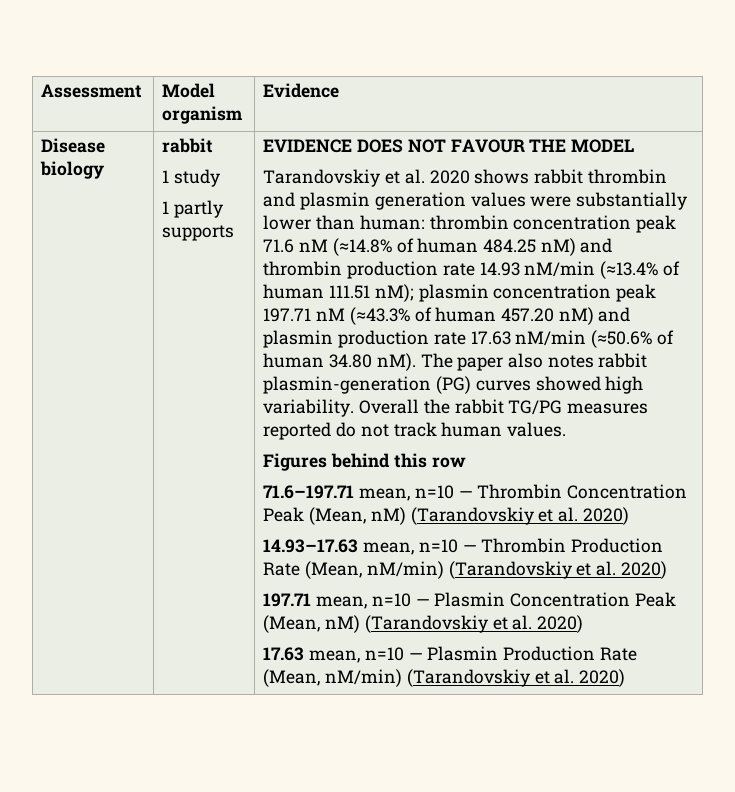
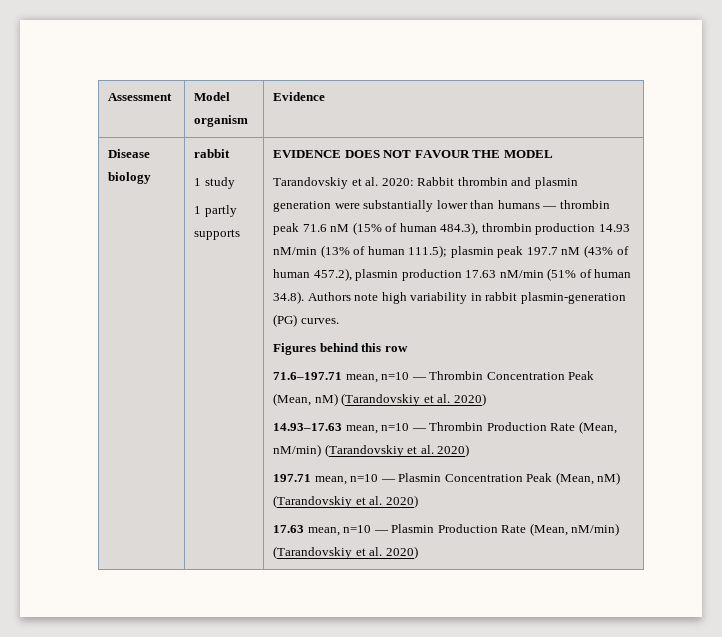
[429,169,583,184] 2020 shows rabbit -> [381,177,455,186] 2020: Rabbit
[470,192,526,207] values -> (332, 206) none
[359,215,632,230] human: thrombin concentration -> [497,200,610,209] humans — thrombin
[332,238,613,256] (≈14.8% of human 484.25 nM) and -> [352,222,479,235] (15% of human 484.3),
[442,263,475,276] rate -> (596, 229) none
[599,261,680,279] [263,284,656,302] [263,307,631,325] (≈13.4% of human 111.51 nM); plasmin concentration peak 197.71 nM (≈43.3% of human 457.20 nM) and -> [320,245,629,258] [273,268,352,281] (13% of human 111.5); plasmin peak 197.7 nM (43% of human 457.2),
[433,332,466,345] rate -> (462, 275) none
[590,330,674,348] [263,353,648,371] [263,376,644,394] [263,399,648,417] [263,422,566,440] (≈50.6% of human 34.80 nM). The paper also notes rabbit plasmin-generation (PG) curves showed high variability. Overall the rabbit TG/PG measures reported do not track human values. -> [547,268,632,281] [273,291,626,304] [273,314,339,327] (51% of human 34.8). Authors note high variability in rabbit plasmin-generation (PG) curves.

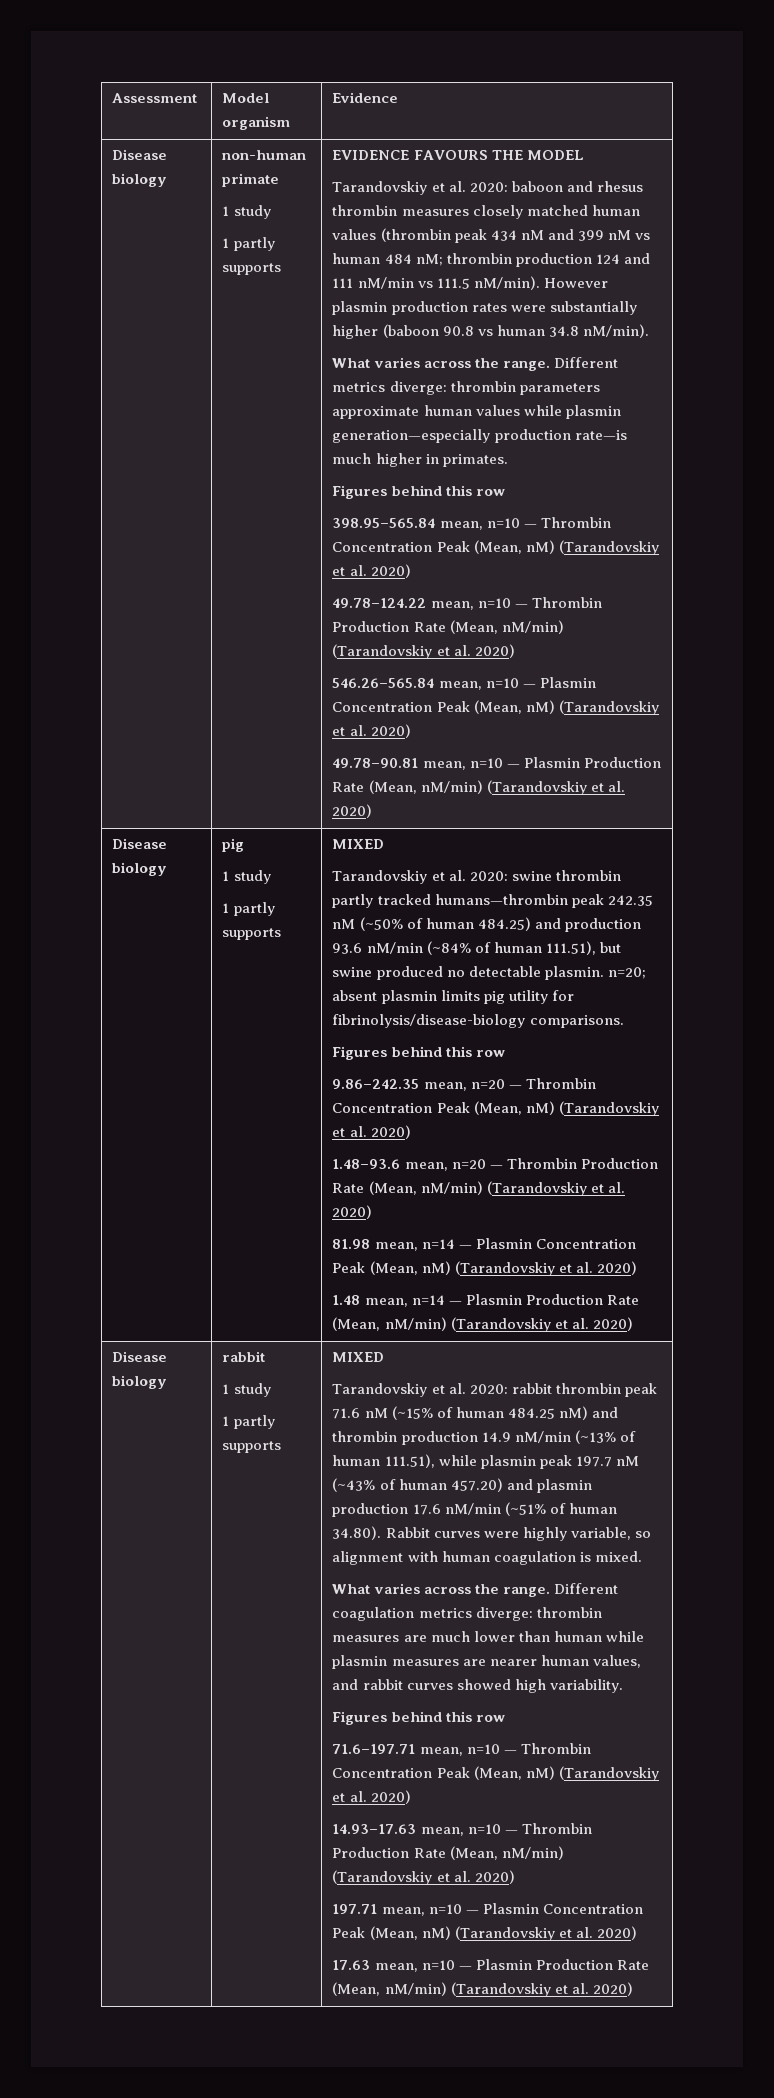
(326, 96) none -> [112,149,168,160] [112,173,168,187] [222,150,307,160] [222,173,280,187] [222,205,271,219] [222,237,275,251] [222,263,282,275] [332,150,584,160] [332,181,643,195] [332,205,640,219] [332,228,650,243] [332,253,650,267] [332,276,608,290] [332,301,637,315] [332,324,649,339] [332,357,618,371] [332,381,600,395] [332,405,621,419] [332,429,627,443] [332,453,508,467] [332,485,505,499] [332,517,611,530] [332,540,659,555] [332,564,411,578] [332,597,602,610] [332,620,564,634] [332,644,515,659] [332,677,596,690] [332,700,659,715] [332,724,411,738] [332,757,661,770] [332,780,625,795] [332,804,373,818] [112,838,168,849] [112,862,168,876] [222,838,245,852] [222,870,271,884] [222,902,275,916] [222,928,282,940] [332,839,385,849] [332,870,621,884] [332,894,653,908] [332,917,641,932] [332,941,621,955] [332,966,646,980] [332,990,574,1004] [332,1014,624,1028] [332,1046,505,1060] [332,1078,596,1091] [332,1101,659,1116] [332,1125,411,1139] [332,1158,658,1171] [332,1181,625,1196] [332,1205,373,1219] [332,1238,636,1251] [332,1261,637,1276] [332,1294,639,1307] [332,1317,633,1332] // Disease biology | non-human primate // 1 study // 1 partly supports | EVIDENCE FAVOURS THE MODEL // Tarandovskiy et al. 2020: baboon and rhesus thrombin measures closely matched human values (thrombin peak 434 nM and 399 nM vs human 484 nM; thrombin production 124 and 111 nM/min vs 111.5 nM/min). However plasmin production rates were substantially higher (baboon 90.8 vs human 34.8 nM/min). // What varies across the range. Different metrics diverge: thrombin parameters approximate human values while plasmin generation—especially production rate—is much higher in primates. // Figures behind this row // 398.95–565.84 mean, n=10 — Thrombin Concentration Peak (Mean, nM) (Tarandovskiy et al. 2020) // 49.78–124.22 mean, n=10 — Thrombin Production Rate (Mean, nM/min) (Tarandovskiy et al. 2020) // 546.26–565.84 mean, n=10 — Plasmin Concentration Peak (Mean, nM) (Tarandovskiy et al. 2020) // 49.78–90.81 mean, n=10 — Plasmin Production Rate (Mean, nM/min) (Tarandovskiy et al. 2020) // Disease biology | pig // 1 study // 1 partly supports | MIXED // Tarandovskiy et al. 2020: swine thrombin partly tracked humans—thrombin peak 242.35 nM (~50% of human 484.25) and production 93.6 nM/min (~84% of human 111.51), but swine produced no detectable plasmin. n=20; absent plasmin limits pig utility for fibrinolysis/disease-biology comparisons. // Figures behind this row // 9.86–242.35 mean, n=20 — Thrombin Concentration Peak (Mean, nM) (Tarandovskiy et al. 2020) // 1.48–93.6 mean, n=20 — Thrombin Production Rate (Mean, nM/min) (Tarandovskiy et al. 2020) // 81.98 mean, n=14 — Plasmin Concentration Peak (Mean, nM) (Tarandovskiy et al. 2020) // 1.48 mean, n=14 — Plasmin Production Rate (Mean, nM/min) (Tarandovskiy et al. 2020)
[273,150,553,158] [273,177,578,189] [273,200,558,212] EVIDENCE DOES NOT FAVOUR THE MODEL // Tarandovskiy et al. 2020: Rabbit thrombin and plasmin generation were substantially lower than humans — -> [332,1352,385,1362] [332,1383,552,1397] MIXED // Tarandovskiy et al. 2020: rabbit
[352,222,631,235] [273,245,448,258] (15% of human 484.3), thrombin production 14.93 nM/min (13% of human 111.5); -> [391,1406,618,1420] [332,1430,636,1445] [332,1454,477,1468] (~15% of human 484.25 nM) and thrombin production 14.9 nM/min (~13% of human 111.51), while
[584,245,629,258] [273,268,632,281] [273,291,626,304] [273,314,339,327] (43% of human 457.2), plasmin production 17.63 nM/min (51% of human 34.8). Authors note high variability in rabbit plasmin-generation (PG) curves. -> [332,1478,592,1493] [332,1502,617,1517] [332,1526,651,1541] [332,1551,642,1565] [332,1583,618,1597] [332,1607,602,1621] [332,1631,644,1642] [332,1655,641,1669] [332,1679,623,1693] (~43% of human 457.20) and plasmin production 17.6 nM/min (~51% of human 34.80). Rabbit curves were highly variable, so alignment with human coagulation is mixed. // What varies across the range. Different coagulation metrics diverge: thrombin measures are much lower than human while plasmin measures are nearer human values, and rabbit curves showed high variability.

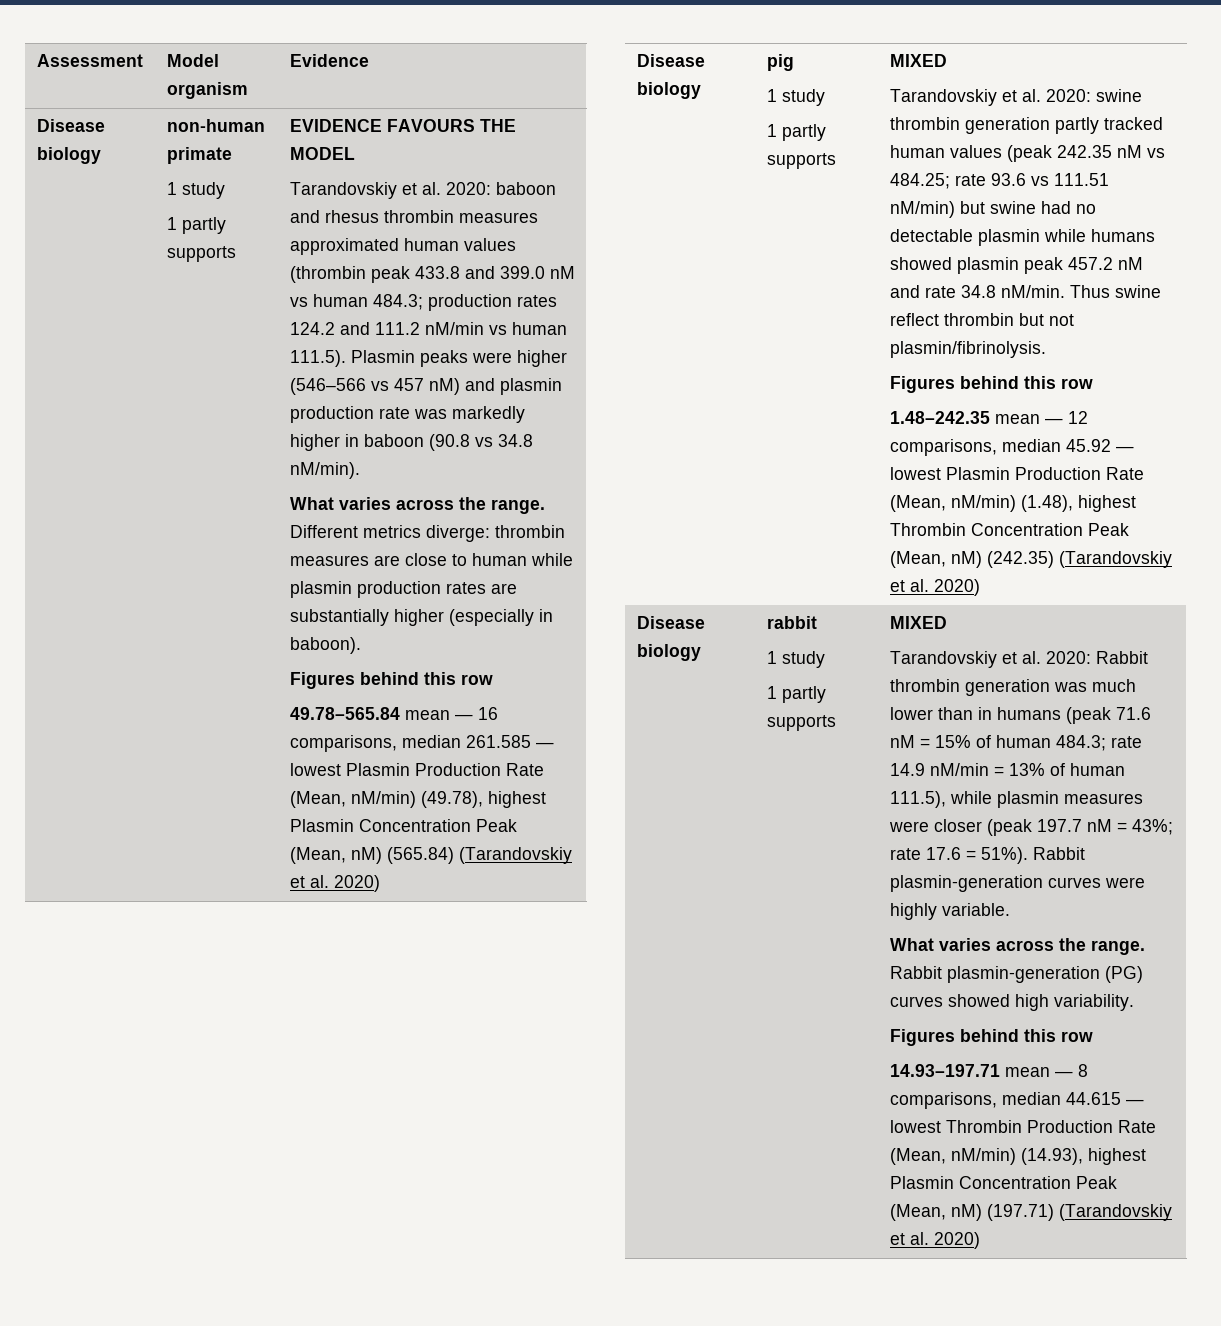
[472,205,588,219] closely matched -> [289,238,399,255] approximated
[490,229,650,241] [332,253,650,267] [332,276,608,290] [332,301,637,315] [332,324,545,339] 434 nM and 399 nM vs human 484 nM; thrombin production 124 and 111 nM/min vs 111.5 nM/min). However plasmin production rates were substantially higher (baboon 90.8 vs human -> [414,266,575,279] [289,294,557,311] [289,322,567,335] [289,350,567,367] [289,378,562,395] [289,406,525,423] [289,434,493,451] 433.8 and 399.0 nM vs human 484.3; production rates 124.2 and 111.2 nM/min vs human 111.5). Plasmin peaks were higher (546–566 vs 457 nM) and plasmin production rate was markedly higher in baboon (90.8 vs
[519,383,600,395] [332,405,621,419] [332,429,627,443] [332,453,508,467] [332,485,505,499] [332,517,611,530] [332,540,659,555] [332,564,411,578] [332,597,602,610] [332,620,564,634] [332,644,515,659] [332,677,596,690] [332,700,659,715] [332,724,411,738] [332,757,661,770] [332,780,483,794] parameters approximate human values while plasmin generation—especially production rate—is much higher in primates. // Figures behind this row // 398.95–565.84 mean, n=10 — Thrombin Concentration Peak (Mean, nM) (Tarandovskiy et al. 2020) // 49.78–124.22 mean, n=10 — Thrombin Production Rate (Mean, nM/min) (Tarandovskiy et al. 2020) // 546.26–565.84 mean, n=10 — Plasmin Concentration Peak (Mean, nM) (Tarandovskiy et al. 2020) // 49.78–90.81 mean, n=10 — Plasmin Production Rate (Mean, nM/min) -> [289,553,573,566] [289,581,517,598] [289,609,553,626] [289,637,361,654] [289,672,493,689] [289,707,498,720] [289,735,554,752] [289,763,544,776] [289,791,546,808] [289,819,517,832] [289,847,454,864] measures are close to human while plasmin production rates are substantially higher (especially in baboon). // Figures behind this row // 49.78–565.84 mean — 16 comparisons, median 261.585 — lowest Plasmin Production Rate (Mean, nM/min) (49.78), highest Plasmin Concentration Peak (Mean, nM) (565.84)
(621, 875) none -> [964,117,1050,134] generation
[434,894,653,908] [332,917,641,932] [332,941,596,955] humans—thrombin peak 242.35 nM (~50% of human 484.25) and production 93.6 nM/min (~84% of human 111.51), -> [889,145,1165,162] [889,173,1109,189] [889,201,955,218] human values (peak 242.35 nM vs 484.25; rate 93.6 vs 111.51 nM/min)
[376,966,443,980] produced -> [1040,201,1071,214] had
[544,966,646,980] [332,990,574,1004] [332,1014,624,1028] [332,1046,505,1060] [332,1078,596,1091] [332,1101,659,1116] [332,1125,411,1139] [332,1158,658,1171] [332,1181,625,1196] [332,1205,373,1219] [332,1238,636,1251] [332,1261,637,1276] [332,1294,639,1307] [332,1317,447,1331] plasmin. n=20; absent plasmin limits pig utility for fibrinolysis/disease-biology comparisons. // Figures behind this row // 9.86–242.35 mean, n=20 — Thrombin Concentration Peak (Mean, nM) (Tarandovskiy et al. 2020) // 1.48–93.6 mean, n=20 — Thrombin Production Rate (Mean, nM/min) (Tarandovskiy et al. 2020) // 81.98 mean, n=14 — Plasmin Concentration Peak (Mean, nM) (Tarandovskiy et al. 2020) // 1.48 mean, n=14 — Plasmin Production Rate (Mean, nM/min) -> [977,229,1155,246] [889,257,1143,274] [889,285,1161,298] [889,313,1074,326] [889,341,1046,358] [889,376,1093,393] [889,411,1088,424] [889,439,1134,456] [889,467,1144,480] [889,495,1136,512] [889,523,1129,536] [889,551,1054,568] plasmin while humans showed plasmin peak 457.2 nM and rate 34.8 nM/min. Thus swine reflect thrombin but not plasmin/fibrinolysis. // Figures behind this row // 1.48–242.35 mean — 12 comparisons, median 45.92 — lowest Plasmin Production Rate (Mean, nM/min) (1.48), highest Thrombin Concentration Peak (Mean, nM) (242.35)
[511,1383,657,1397] [332,1406,618,1420] [332,1430,636,1445] [332,1454,639,1469] [332,1478,592,1493] [332,1502,617,1517] [332,1526,651,1541] [332,1551,642,1565] [332,1583,618,1597] [332,1607,602,1621] [332,1631,644,1642] [332,1655,641,1669] [332,1679,403,1690] rabbit thrombin peak 71.6 nM (~15% of human 484.25 nM) and thrombin production 14.9 nM/min (~13% of human 111.51), while plasmin peak 197.7 nM (~43% of human 457.20) and plasmin production 17.6 nM/min (~51% of human 34.80). Rabbit curves were highly variable, so alignment with human coagulation is mixed. // What varies across the range. Different coagulation metrics diverge: thrombin measures are much lower than human while plasmin measures are nearer human values, and rabbit -> [1095,651,1148,664] [889,679,1136,696] [889,707,1151,724] [889,735,1142,751] [889,763,1125,776] [889,791,1143,808] [888,819,1173,836] [889,847,1085,864] [889,875,1145,892] [889,903,1010,920] [889,938,1145,955] [889,966,1143,983] Rabbit thrombin generation was much lower than in humans (peak 71.6 nM = 15% of human 484.3; rate 14.9 nM/min = 13% of human 111.5), while plasmin measures were closer (peak 197.7 nM = 43%; rate 17.6 = 51%). Rabbit plasmin-generation curves were highly variable. // What varies across the range. Rabbit plasmin-generation (PG)
[332,1743,591,1756] [332,1766,659,1781] [332,1790,411,1804] [332,1823,592,1836] [332,1846,564,1860] [332,1870,515,1885] [332,1903,643,1916] [332,1926,637,1941] [332,1959,649,1972] [332,1982,633,1997] 71.6–197.71 mean, n=10 — Thrombin Concentration Peak (Mean, nM) (Tarandovskiy et al. 2020) // 14.93–17.63 mean, n=10 — Thrombin Production Rate (Mean, nM/min) (Tarandovskiy et al. 2020) // 197.71 mean, n=10 — Plasmin Concentration Peak (Mean, nM) (Tarandovskiy et al. 2020) // 17.63 mean, n=10 — Plasmin Production Rate (Mean, nM/min) (Tarandovskiy et al. 2020) -> [889,1064,1088,1077] [889,1092,1144,1109] [889,1120,1156,1133] [889,1148,1146,1165] [889,1176,1117,1189] [889,1204,1172,1221] [889,1232,980,1249] 14.93–197.71 mean — 8 comparisons, median 44.615 — lowest Thrombin Production Rate (Mean, nM/min) (14.93), highest Plasmin Concentration Peak (Mean, nM) (197.71) (Tarandovskiy et al. 2020)

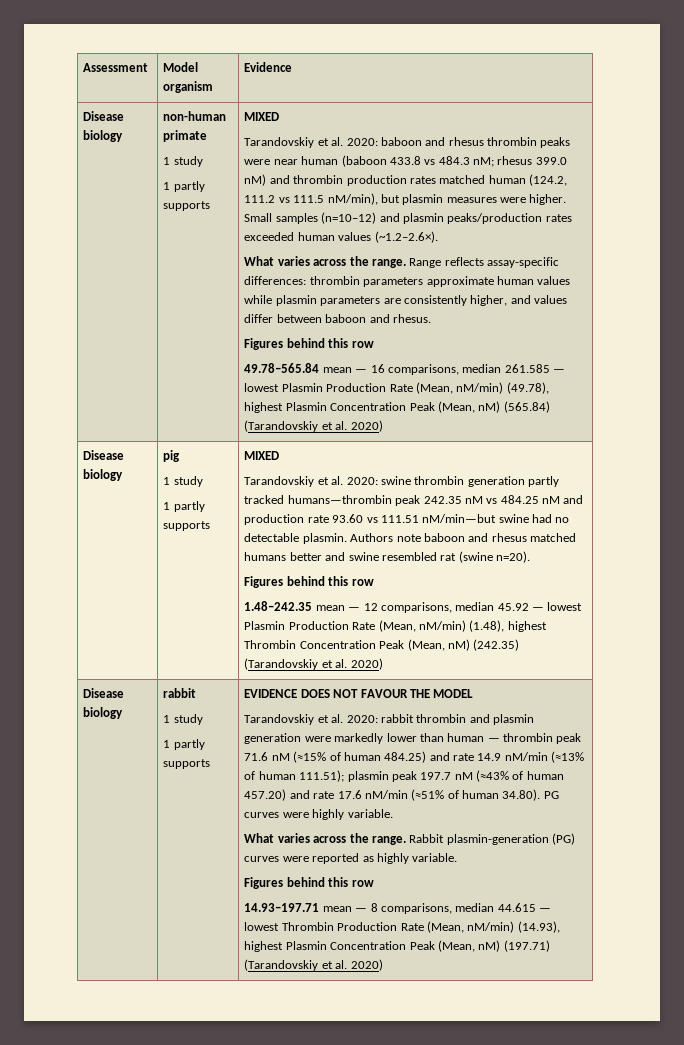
[289,119,516,132] [289,147,355,160] EVIDENCE FAVOURS THE MODEL -> [244,112,280,121] MIXED
[458,212,538,223] [289,238,516,255] [289,266,575,283] [289,294,557,311] [289,322,567,335] [289,350,567,367] [289,378,562,395] [289,406,525,423] [289,434,533,451] [289,462,360,479] [289,497,545,514] [289,525,565,542] [289,553,573,566] [289,581,517,598] [289,609,553,626] [289,637,361,654] measures approximated human values (thrombin peak 433.8 and 399.0 nM vs human 484.3; production rates 124.2 and 111.2 nM/min vs human 111.5). Plasmin peaks were higher (546–566 vs 457 nM) and plasmin production rate was markedly higher in baboon (90.8 vs 34.8 nM/min). // What varies across the range. Different metrics diverge: thrombin measures are close to human while plasmin production rates are substantially higher (especially in baboon). -> [540,137,571,148] [244,155,567,167] [244,174,568,186] [244,193,567,205] [244,212,572,224] [244,231,438,243] [244,256,560,268] [244,276,571,287] [244,295,568,306] [244,314,431,323] peaks were near human (baboon 433.8 vs 484.3 nM; rhesus 399.0 nM) and thrombin production rates matched human (124.2, 111.2 vs 111.5 nM/min), but plasmin measures were higher. Small samples (n=10–12) and plasmin peaks/production rates exceeded human values (~1.2–2.6×). // What varies across the range. Range reflects assay-specific differences: thrombin parameters approximate human values while plasmin parameters are consistently higher, and values differ between baboon and rhesus.
[889,145,1165,162] [889,173,1109,189] [889,201,1096,218] [889,229,1155,246] [889,257,1143,274] [889,285,1161,298] [889,313,1074,326] [889,341,1046,358] human values (peak 242.35 nM vs 484.25; rate 93.6 vs 111.51 nM/min) but swine had no detectable plasmin while humans showed plasmin peak 457.2 nM and rate 34.8 nM/min. Thus swine reflect thrombin but not plasmin/fibrinolysis. -> [287,495,584,506] [244,514,570,525] [244,533,577,544] [244,551,531,563] humans—thrombin peak 242.35 nM vs 484.25 nM and production rate 93.60 vs 111.51 nM/min—but swine had no detectable plasmin. Authors note baboon and rhesus matched humans better and swine resembled rat (swine n=20).
[889,616,947,629] [889,651,1148,668] [889,679,1136,696] [889,707,1151,724] [889,735,1142,751] [889,763,1125,776] [889,791,1143,808] [888,819,1173,836] [889,847,1085,864] [889,875,1043,892] MIXED // Tarandovskiy et al. 2020: Rabbit thrombin generation was much lower than in humans (peak 71.6 nM = 15% of human 484.3; rate 14.9 nM/min = 13% of human 111.5), while plasmin measures were closer (peak 197.7 nM = 43%; rate 17.6 = 51%). Rabbit plasmin-generation -> [244,689,474,698] [244,714,535,725] [244,733,582,744] [244,751,585,763] [244,770,564,782] [244,789,559,801] EVIDENCE DOES NOT FAVOUR THE MODEL // Tarandovskiy et al. 2020: rabbit thrombin and plasmin generation were markedly lower than human — thrombin peak 71.6 nM (≈15% of human 484.25) and rate 14.9 nM/min (≈13% of human 111.51); plasmin peak 197.7 nM (≈43% of human 457.20) and rate 17.6 nM/min (≈51% of human 34.80). PG
[947,994,1134,1011] showed high variability. -> [282,853,458,864] were reported as highly variable.

